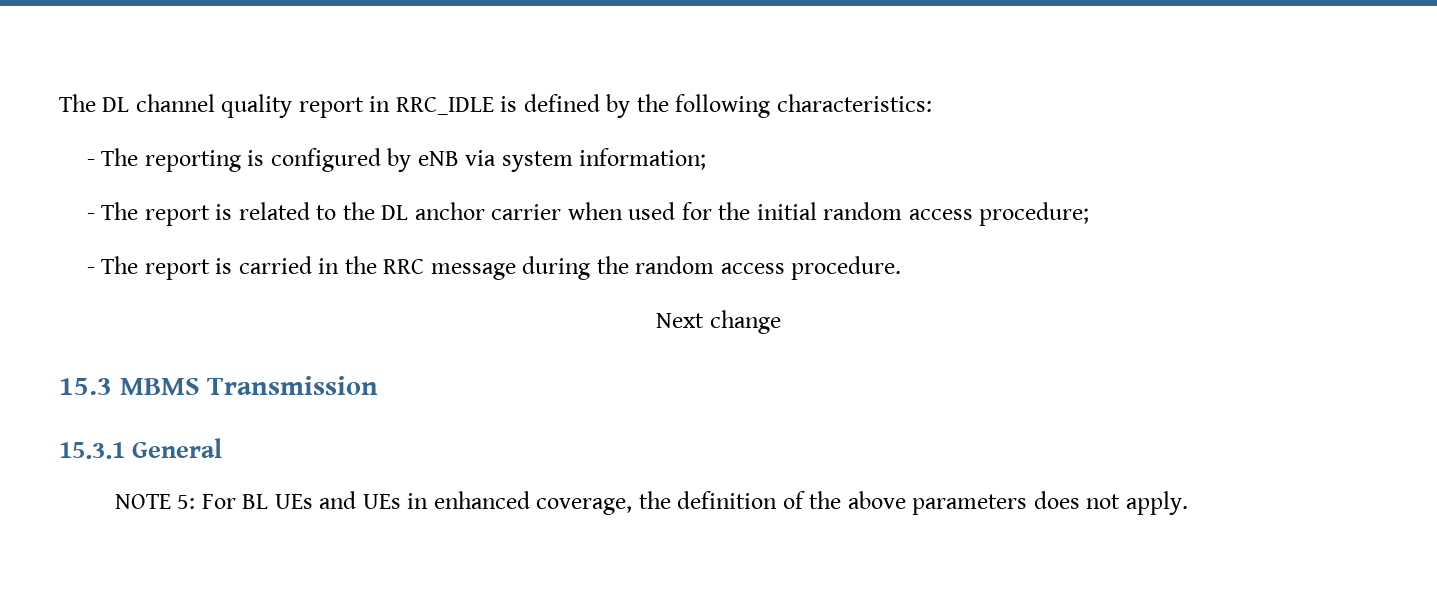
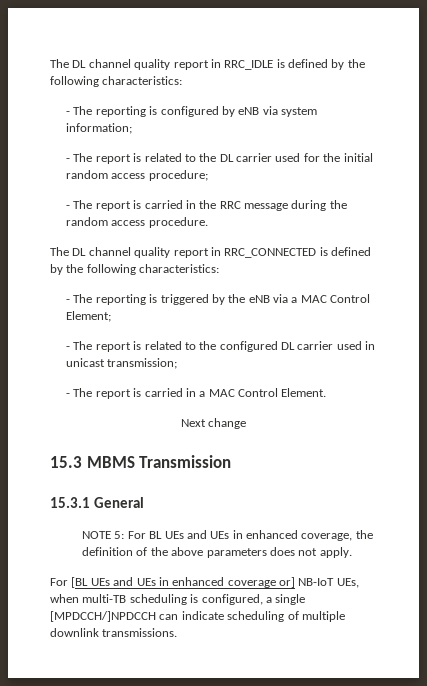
[414,202,623,220] anchor carrier when -> [236,153,273,162] carrier
(902, 268) none -> [50,247,371,258] [50,264,220,275] [66,294,371,305] [66,311,112,322] [66,341,376,352] [66,358,178,369] [66,388,327,399] // The DL channel quality report in RRC_CONNECTED is defined by the following characteristics: // - The reporting is triggered by the eNB via a MAC Control Element; // - The report is related to the configured DL carrier used in unicast transmission; // - The report is carried in a MAC Control Element.
(1188, 503) none -> [50,577,359,588] [50,594,306,605] [50,611,345,622] [50,628,178,637] // For [BL UEs and UEs in enhanced coverage or] NB-IoT UEs, when multi-TB scheduling is configured, a single [MPDCCH/]NPDCCH can indicate scheduling of multiple downlink transmissions.

